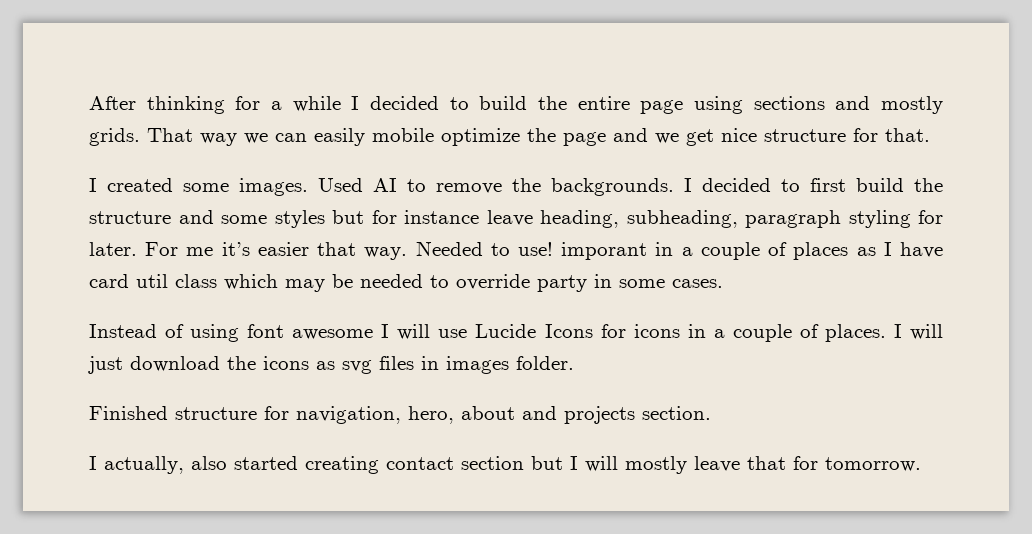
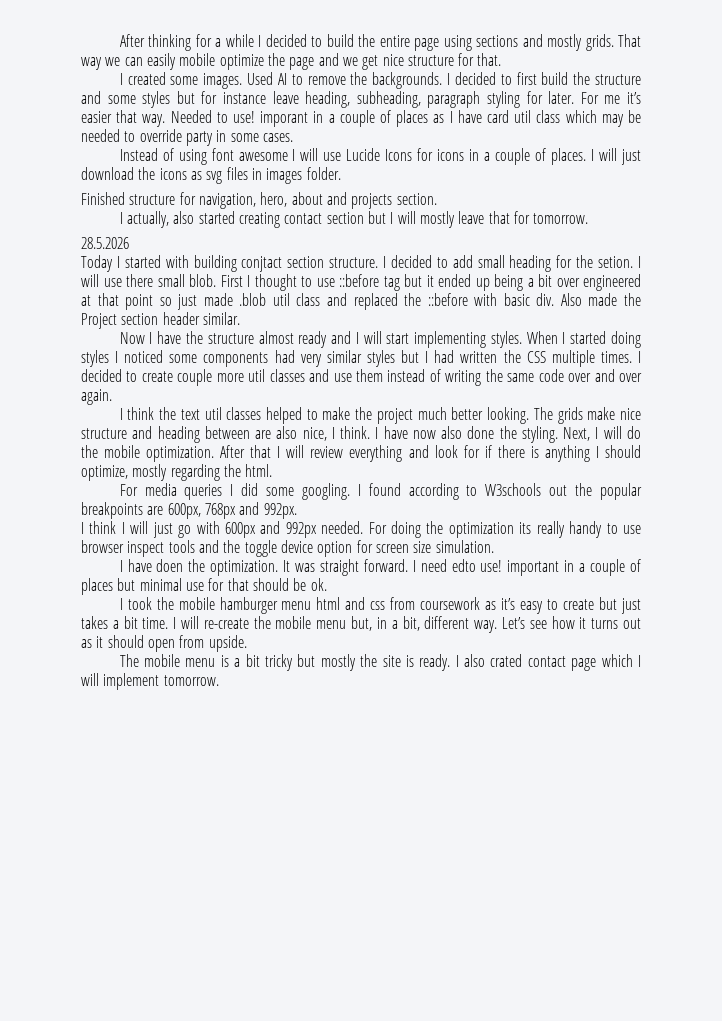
(921, 464) none -> [81,237,129,249] [81,255,641,272] [81,274,641,291] [81,293,641,310] [81,312,240,329] [119,331,641,348] [81,350,641,367] [81,369,643,386] [81,389,112,405] [119,407,642,424] [81,426,641,443] [81,445,641,462] [81,464,273,481] [119,483,643,500] [81,502,297,519] [81,521,642,538] [81,540,494,557] [119,559,641,576] [81,578,327,595] [119,597,641,614] [81,616,641,633] [81,635,247,652] [119,654,641,671] [81,673,219,690] // 28.5.2026 // Today I started with building conjtact section structure. I decided to add small heading for the setion. I will use there small blob. First I thought to use ::before tag but it ended up being a bit over engineered at that point so just made .blob util class and replaced the ::before with basic div. Also made the Project section header similar. // Now I have the structure almost ready and I will start implementing styles. When I started doing styles I noticed some components had very similar styles but I had written the CSS multiple times. I decided to create couple more util classes and use them instead of writing the same code over and over again. // I think the text util classes helped to make the project much better looking. The grids make nice structure and heading between are also nice, I think. I have now also done the styling. Next, I will do the mobile optimization. After that I will review everything and look for if there is anything I should optimize, mostly regarding the html. // For media queries I did some googling. I found according to W3schools out the popular breakpoints are 600px, 768px and 992px. // I think I will just go with 600px and 992px needed. For doing the optimization its really handy to use browser inspect tools and the toggle device option for screen size simulation. // I have doen the optimization. It was straight forward. I need edto use! important in a couple of places but minimal use for that should be ok. // I took the mobile hamburger menu html and css from coursework as it’s easy to create but just takes a bit time. I will re-create the mobile menu but, in a bit, different way. Let’s see how it turns out as it should open from upside. // The mobile menu is a bit tricky but mostly the site is ready. I also crated contact page which I will implement tomorrow.

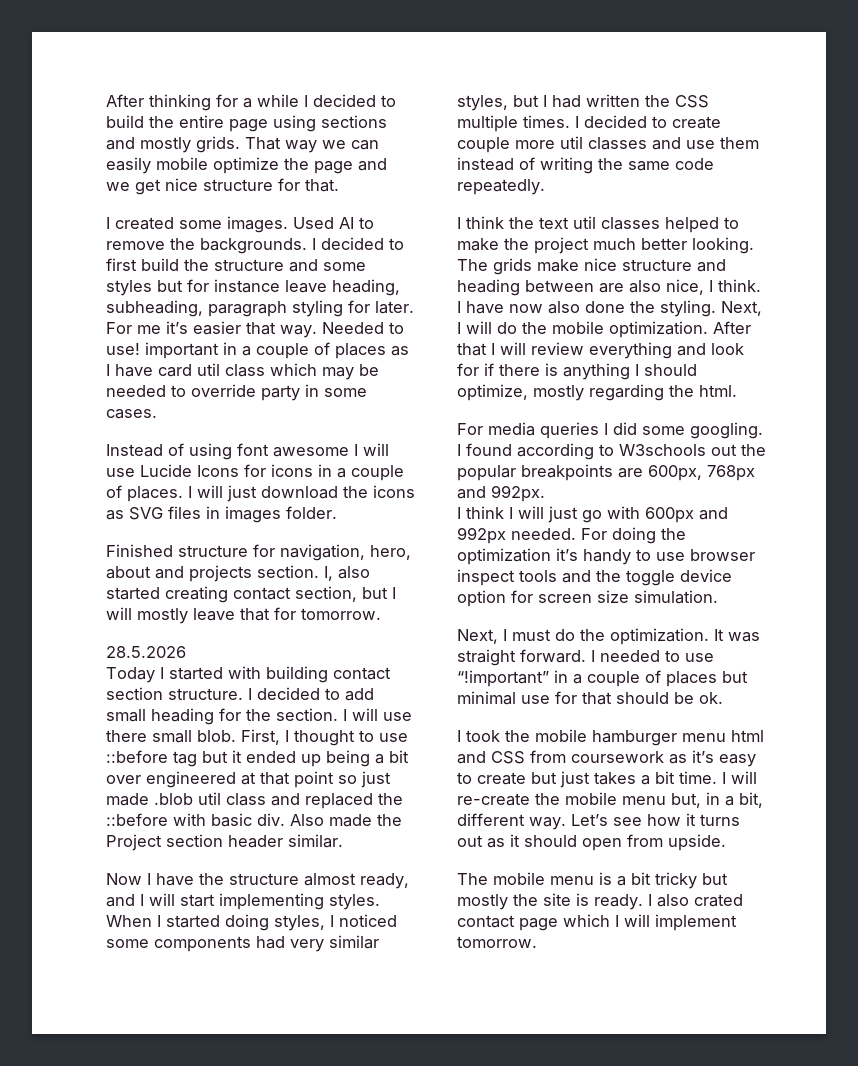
[260,111,309,127] imporant -> [145,342,219,359] important
[206,171,223,184] svg -> [129,507,163,520] SVG
[119,211,169,228] // I actually, -> [324,566,333,581] I,
[326,212,364,224] section -> [295,586,357,602] section,
[241,256,283,272] conjtact -> [333,667,391,680] contact
[598,256,634,268] setion. -> [276,708,338,721] section.
[220,275,243,287] First -> [241,729,280,745] First,
[298,331,328,348] ready -> [360,873,409,889] ready,
[81,350,109,367] styles -> [274,915,325,931] styles,
[366,350,395,367] styles -> [457,95,508,111] styles,
[568,369,643,382] [81,389,112,405] over and over again. -> [457,179,545,195] repeatedly.
[519,521,565,538] its really -> [556,548,578,561] it’s
[119,559,184,572] I have doen -> [457,629,575,644] Next, I must do
[420,559,560,576] need edto use! important -> [600,650,714,662] [457,670,549,687] needed to use “!important”
[370,601,386,610] css -> [491,751,525,764] CSS

